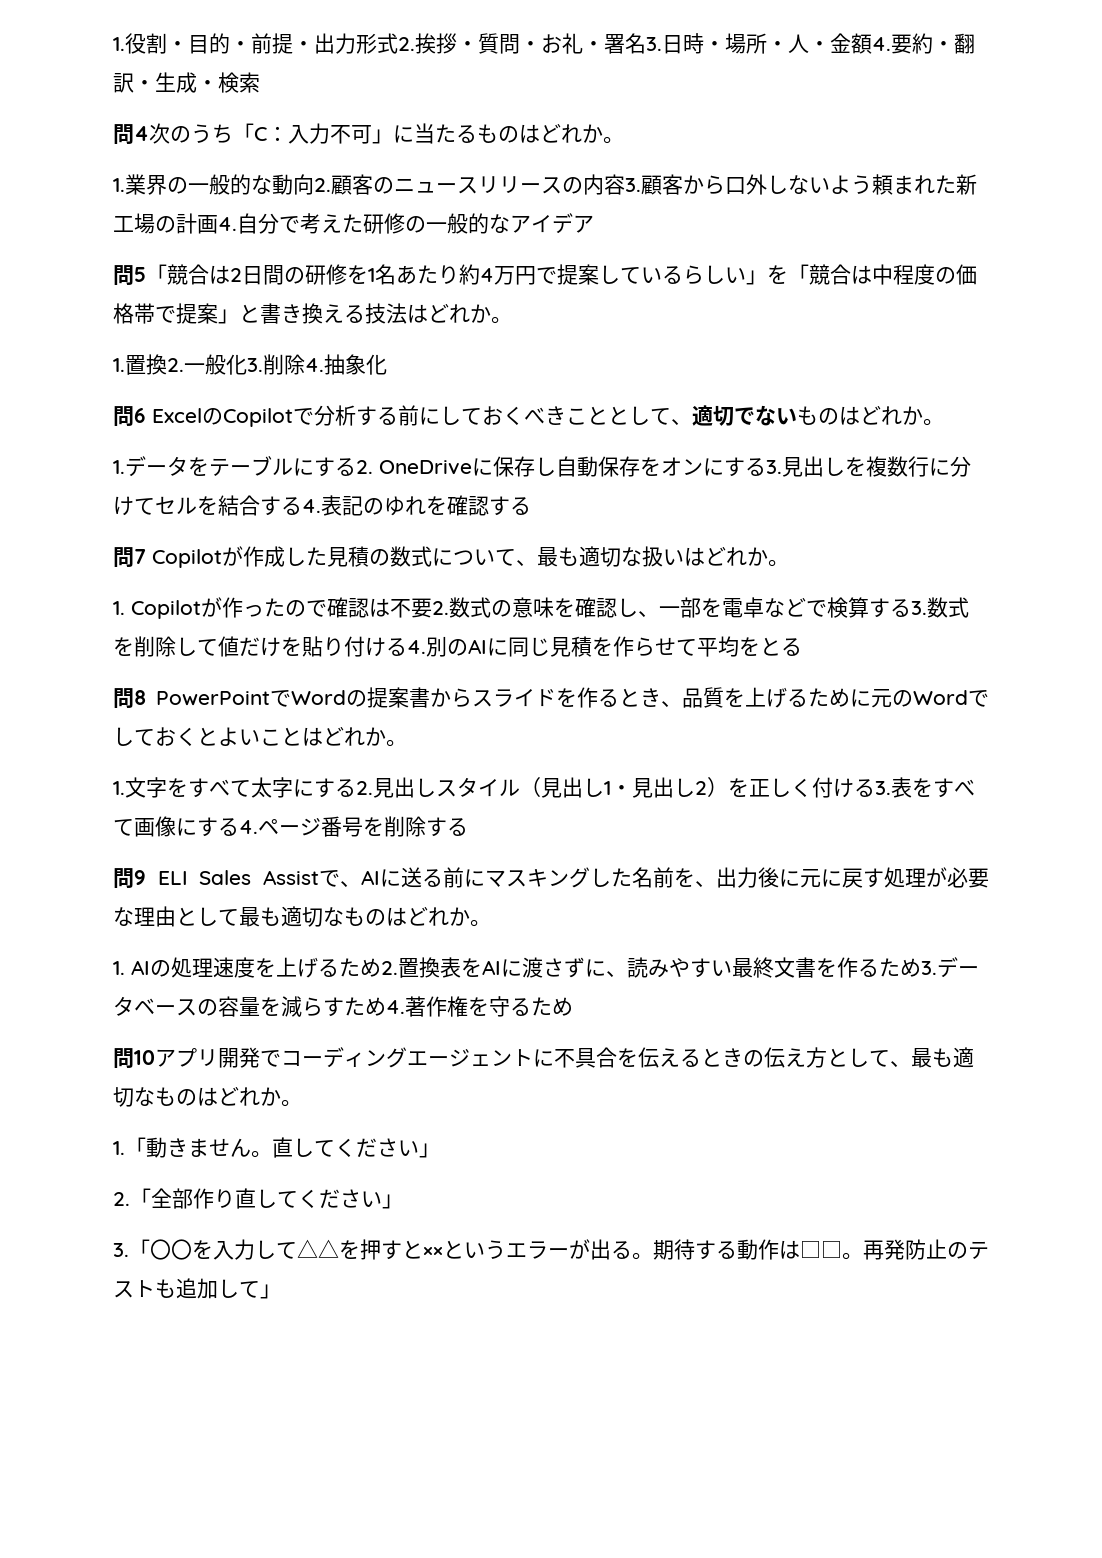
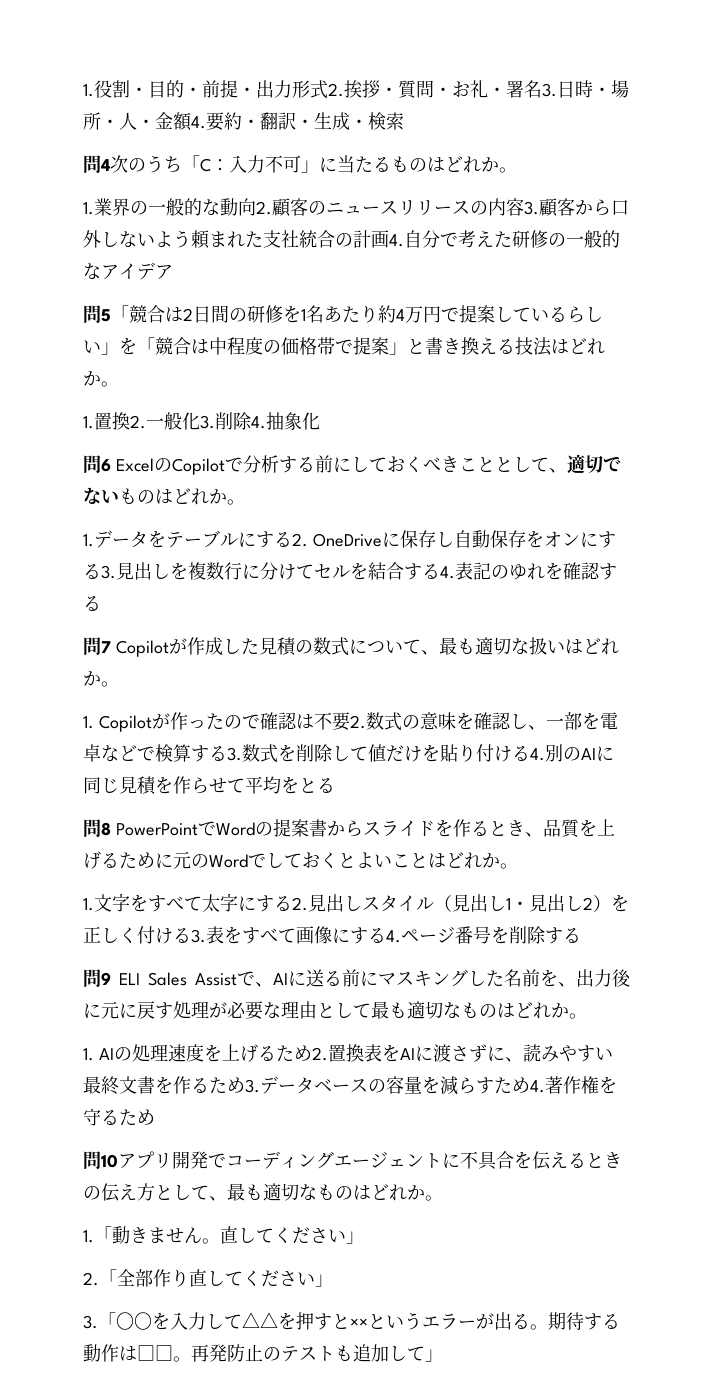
[956,174,977,195] [113,213,155,234] 新工場 -> [263,230,335,248] 支社統合

